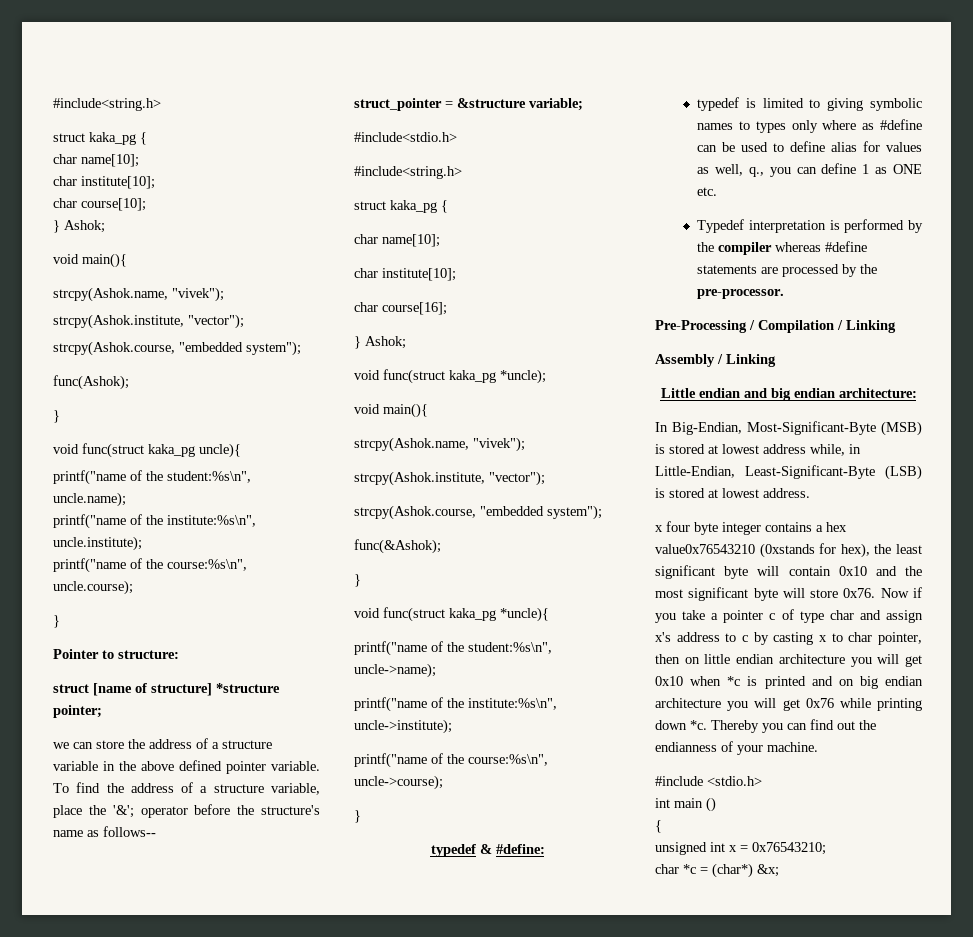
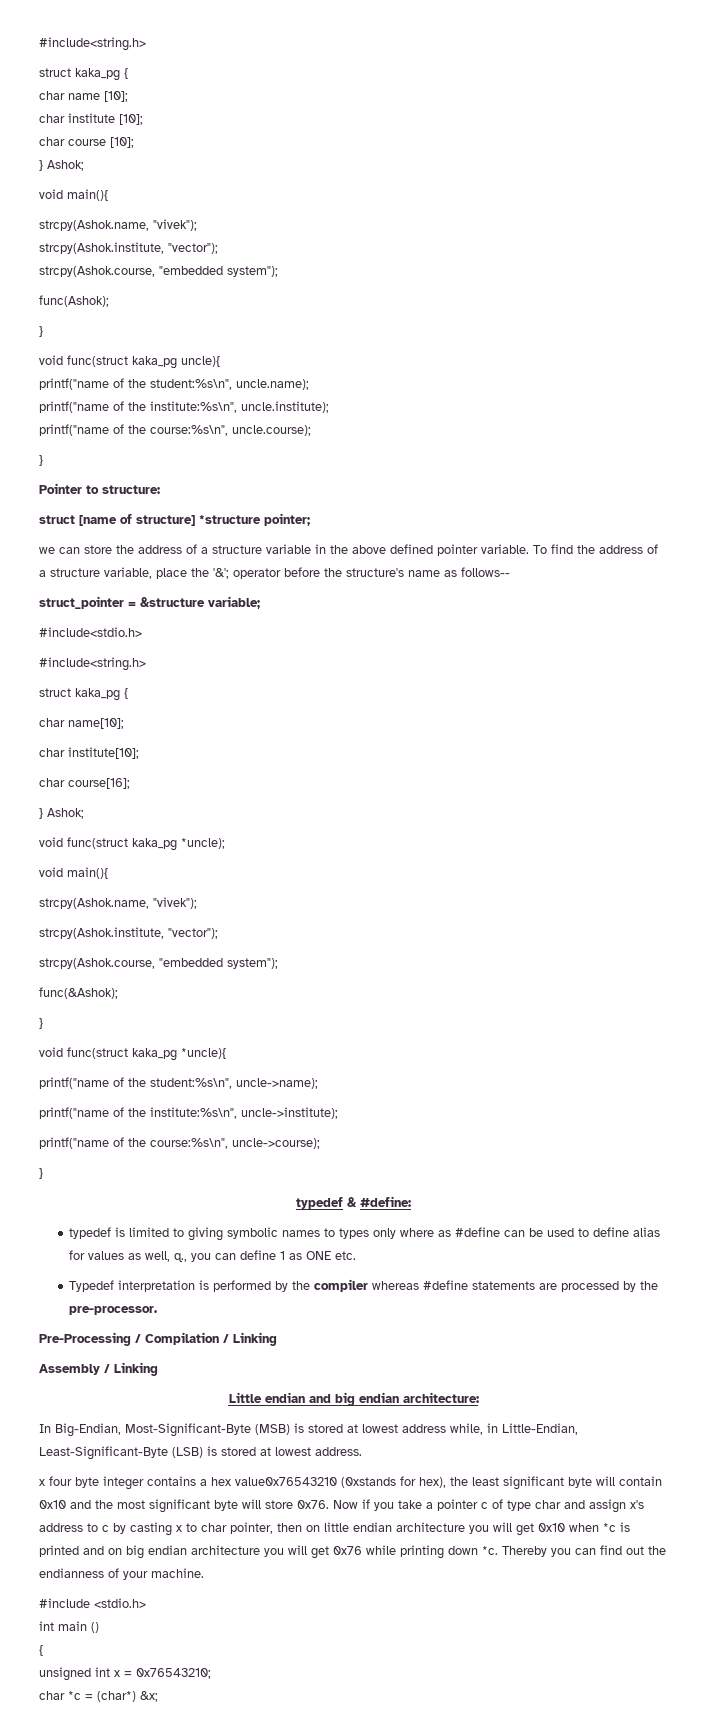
[53,98,161,111] [53,132,147,145] [53,154,139,167] [53,176,155,189] [53,198,146,211] #include<string.h> // struct kaka_pg { // char name[10]; // char institute[10]; // char course[10]; -> [39,37,146,51] [39,68,128,81] [39,91,128,102] [39,113,143,125] [39,137,134,148] #include<string.h> // struct kaka_pg { // char name [10]; // char institute [10]; // char course [10];

